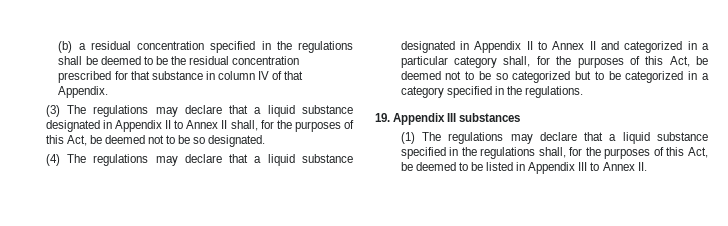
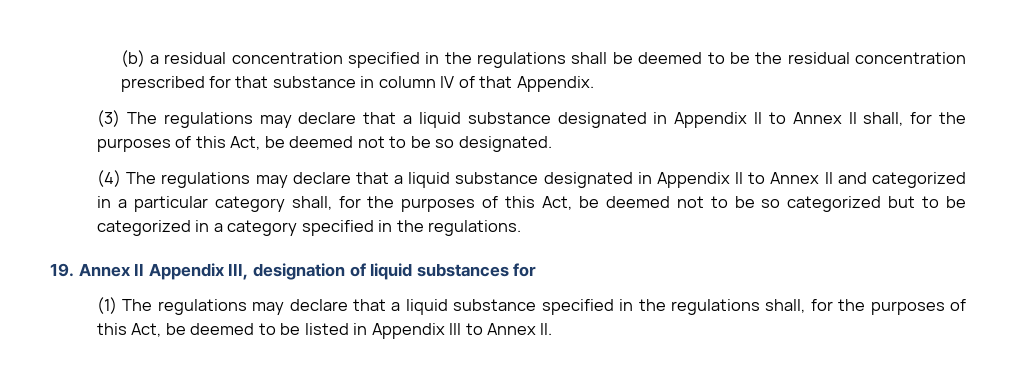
[393,113,457,125] Appendix III -> [78,263,413,280] Annex II Appendix III, designation of liquid
(521, 117) none -> [513,263,537,277] for

